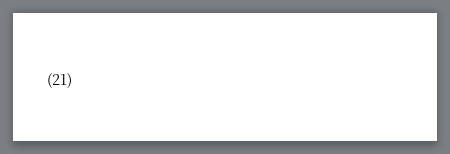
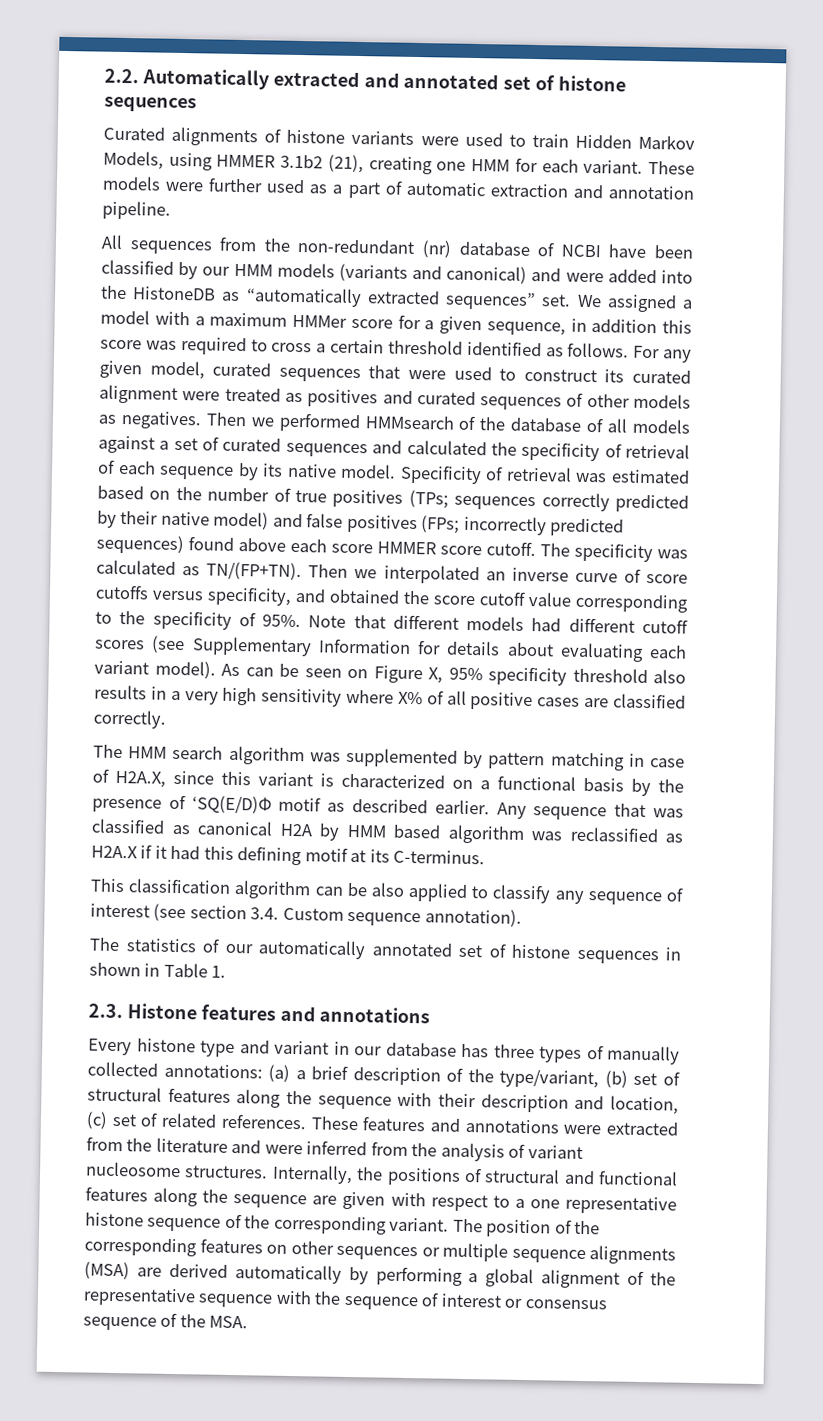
[47,73,72,88] (21) -> [104,68,627,92] [104,96,197,113] [103,126,696,150] [103,150,696,175] [102,175,694,200] [102,200,171,220] [101,234,694,259] [101,259,693,284] [100,285,693,313] [100,309,692,336] [100,336,692,363] [99,360,692,384] [99,384,691,411] [98,410,692,434] [98,435,691,462] [98,459,690,485] [97,485,689,513] [97,510,625,537] [96,534,688,563] [96,559,689,585] [95,584,689,613] [95,610,688,634] [95,635,687,662] [94,660,686,686] [94,684,687,711] [93,709,166,729] [93,744,686,771] [92,768,684,797] [92,794,684,821] [91,818,683,844] [91,844,486,866] [90,878,684,906] [90,903,522,927] [89,937,681,965] [89,962,227,978] [88,1003,431,1024] [88,1038,680,1065] [87,1061,680,1089] [87,1086,679,1115] [86,1111,678,1136] [86,1136,583,1162] [85,1161,678,1186] [85,1186,677,1215] [85,1212,601,1238] [84,1237,676,1265] [84,1261,676,1289] [83,1287,607,1311] [83,1312,249,1331] 2.2. Automatically extracted and annotated set of histone sequences // Curated alignments of histone variants were used to train Hidden Markov Models, using HMMER 3.1b2 (21), creating one HMM for each variant. These models were further used as a part of automatic extraction and annotation pipeline. // All sequences from the non-redundant (nr) database of NCBI have been classified by our HMM models (variants and canonical) and were added into the HistoneDB as “automatically extracted sequences” set. We assigned a model with a maximum HMMer score for a given sequence, in addition this score was required to cross a certain threshold identified as follows. For any given model, curated sequences that were used to construct its curated alignment were treated as positives and curated sequences of other models as negatives. Then we performed HMMsearch of the database of all models against a set of curated sequences and calculated the specificity of retrieval of each sequence by its native model. Specificity of retrieval was estimated based on the number of true positives (TPs; sequences correctly predicted by their native model) and false positives (FPs; incorrectly predicted sequences) found above each score HMMER score cutoff. The specificity was calculated as TN/(FP+TN). Then we interpolated an inverse curve of score cutoffs versus specificity, and obtained the score cutoff value corresponding to the specificity of 95%. Note that different models had different cutoff scores (see Supplementary Information for details about evaluating each variant model). As can be seen on Figure X, 95% specificity threshold also results in a very high sensitivity where X% of all positive cases are classified correctly. // The HMM search algorithm was supplemented by pattern matching in case of H2A.X, since this variant is characterized on a functional basis by the presence of ‘SQ(E/D)Φ motif as described earlier. Any sequence that was classified as canonical H2A by HMM based algorithm was reclassified as H2A.X if it had this defining motif at its C-terminus. // This classification algorithm can be also applied to classify any sequence of interest (see section 3.4. Custom sequence annotation). // The statistics of our automatically annotated set of histone sequences in shown in Table 1. // 2.3. Histone features and annotations // Every histone type and variant in our database has three types of manually collected annotations: (a) a brief description of the type/variant, (b) set of structural features along the sequence with their description and location, (c) set of related references. These features and annotations were extracted from the literature and were inferred from the analysis of variant nucleosome structures. Internally, the positions of structural and functional features along the sequence are given with respect to a one representative histone sequence of the corresponding variant. The position of the corresponding features on other sequences or multiple sequence alignments (MSA) are derived automatically by performing a global alignment of the representative sequence with the sequence of interest or consensus sequence of the MSA.

